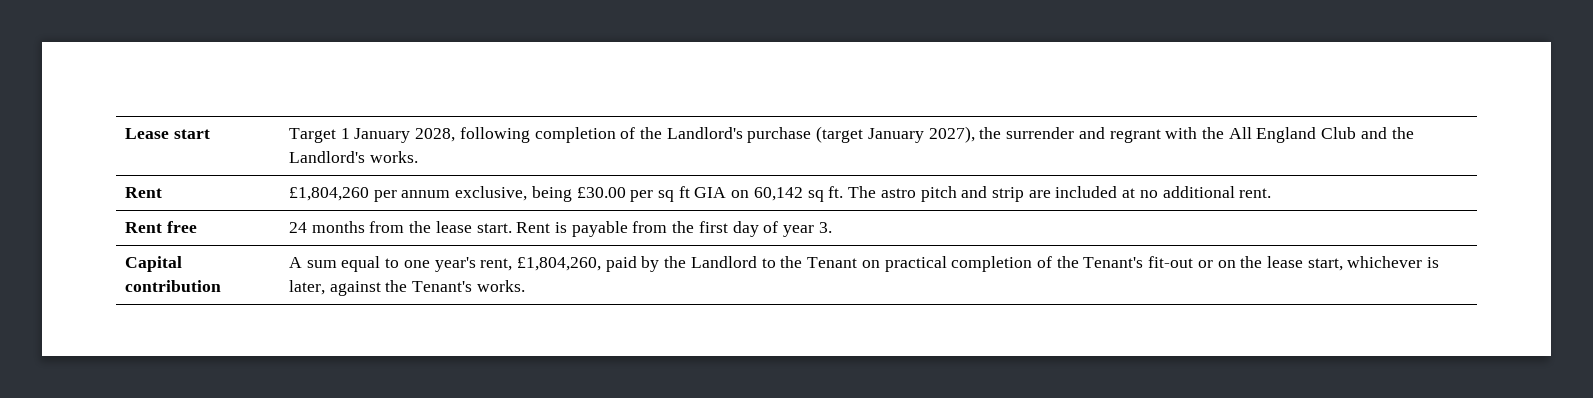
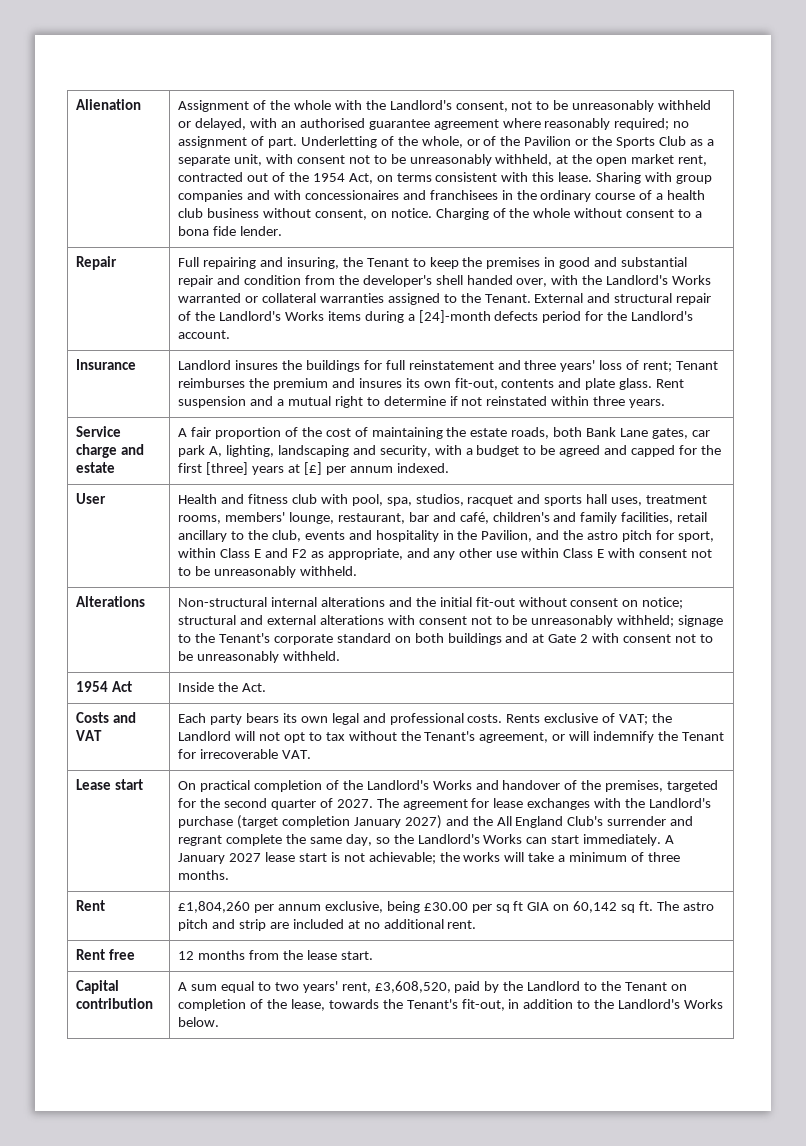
[124,128,210,139] [288,126,1414,143] [288,151,418,163] Lease start | Target 1 January 2028, following completion of the Landlord's purchase (target January 2027), the surrender and regrant with the All England Club and the Landlord's works. -> [76,99,142,110] [178,100,712,112] [178,118,690,130] [178,136,714,148] [178,154,708,166] [178,172,712,184] [178,190,706,202] [178,208,703,220] [178,226,282,236] [76,256,118,270] [178,257,688,269] [178,275,712,287] [178,293,712,305] [178,310,694,323] [178,330,231,339] [76,359,137,370] [178,360,719,372] [178,378,685,390] [178,396,666,408] [76,426,122,437] [76,444,145,458] [76,462,116,473] [178,427,710,439] [178,445,721,457] [178,462,449,475] [76,493,107,504] [178,494,708,506] [178,512,708,524] [178,530,714,542] [178,548,712,560] [178,566,357,578] [76,596,146,607] [178,597,684,609] [178,615,724,627] [178,633,713,645] [178,651,340,663] [76,681,133,692] [178,682,266,692] [76,712,137,723] [76,730,103,741] [178,713,673,725] [178,731,724,743] [178,749,311,759] [76,779,144,790] [178,780,719,792] [178,798,712,810] [178,815,694,829] [178,834,675,846] [178,852,680,864] [178,870,230,880] Alienation | Assignment of the whole with the Landlord's consent, not to be unreasonably withheld or delayed, with an authorised guarantee agreement where reasonably required; no assignment of part. Underletting of the whole, or of the Pavilion or the Sports Club as a separate unit, with consent not to be unreasonably withheld, at the open market rent, contracted out of the 1954 Act, on terms consistent with this lease. Sharing with group companies and with concessionaires and franchisees in the ordinary course of a health club business without consent, on notice. Charging of the whole without consent to a bona fide lender. // Repair | Full repairing and insuring, the Tenant to keep the premises in good and substantial repair and condition from the developer's shell handed over, with the Landlord's Works warranted or collateral warranties assigned to the Tenant. External and structural repair of the Landlord's Works items during a [24]-month defects period for the Landlord's account. // Insurance | Landlord insures the buildings for full reinstatement and three years' loss of rent; Tenant reimburses the premium and insures its own fit-out, contents and plate glass. Rent suspension and a mutual right to determine if not reinstated within three years. // Service charge and estate | A fair proportion of the cost of maintaining the estate roads, both Bank Lane gates, car park A, lighting, landscaping and security, with a budget to be agreed and capped for the first [three] years at [£] per annum indexed. // User | Health and fitness club with pool, spa, studios, racquet and sports hall uses, treatment rooms, members' lounge, restaurant, bar and café, children's and family facilities, retail ancillary to the club, events and hospitality in the Pavilion, and the astro pitch for sport, within Class E and F2 as appropriate, and any other use within Class E with consent not to be unreasonably withheld. // Alterations | Non-structural internal alterations and the initial fit-out without consent on notice; structural and external alterations with consent not to be unreasonably withheld; signage to the Tenant's corporate standard on both buildings and at Gate 2 with consent not to be unreasonably withheld. // 1954 Act | Inside the Act. // Costs and VAT | Each party bears its own legal and professional costs. Rents exclusive of VAT; the Landlord will not opt to tax without the Tenant's agreement, or will indemnify the Tenant for irrecoverable VAT. // Lease start | On practical completion of the Landlord's Works and handover of the premises, targeted for the second quarter of 2027. The agreement for lease exchanges with the Landlord's purchase (target completion January 2027) and the All England Club's surrender and regrant complete the same day, so the Landlord's Works can start immediately. A January 2027 lease start is not achievable; the works will take a minimum of three months.
[288,222,307,233] 24 -> [178,951,195,960] 12
[516,221,832,237] Rent is payable from the first day of year 3. -> (373, 955) none
[403,257,601,272] one year's rent, £1,804,260, -> [274,981,451,993] two years' rent, £3,608,520,
[884,256,1440,272] [288,280,525,296] practical completion of the Tenant's fit-out or on the lease start, whichever is later, against the Tenant's works. -> [178,999,724,1011] [178,1017,220,1027] completion of the lease, towards the Tenant's fit-out, in addition to the Landlord's Works below.

